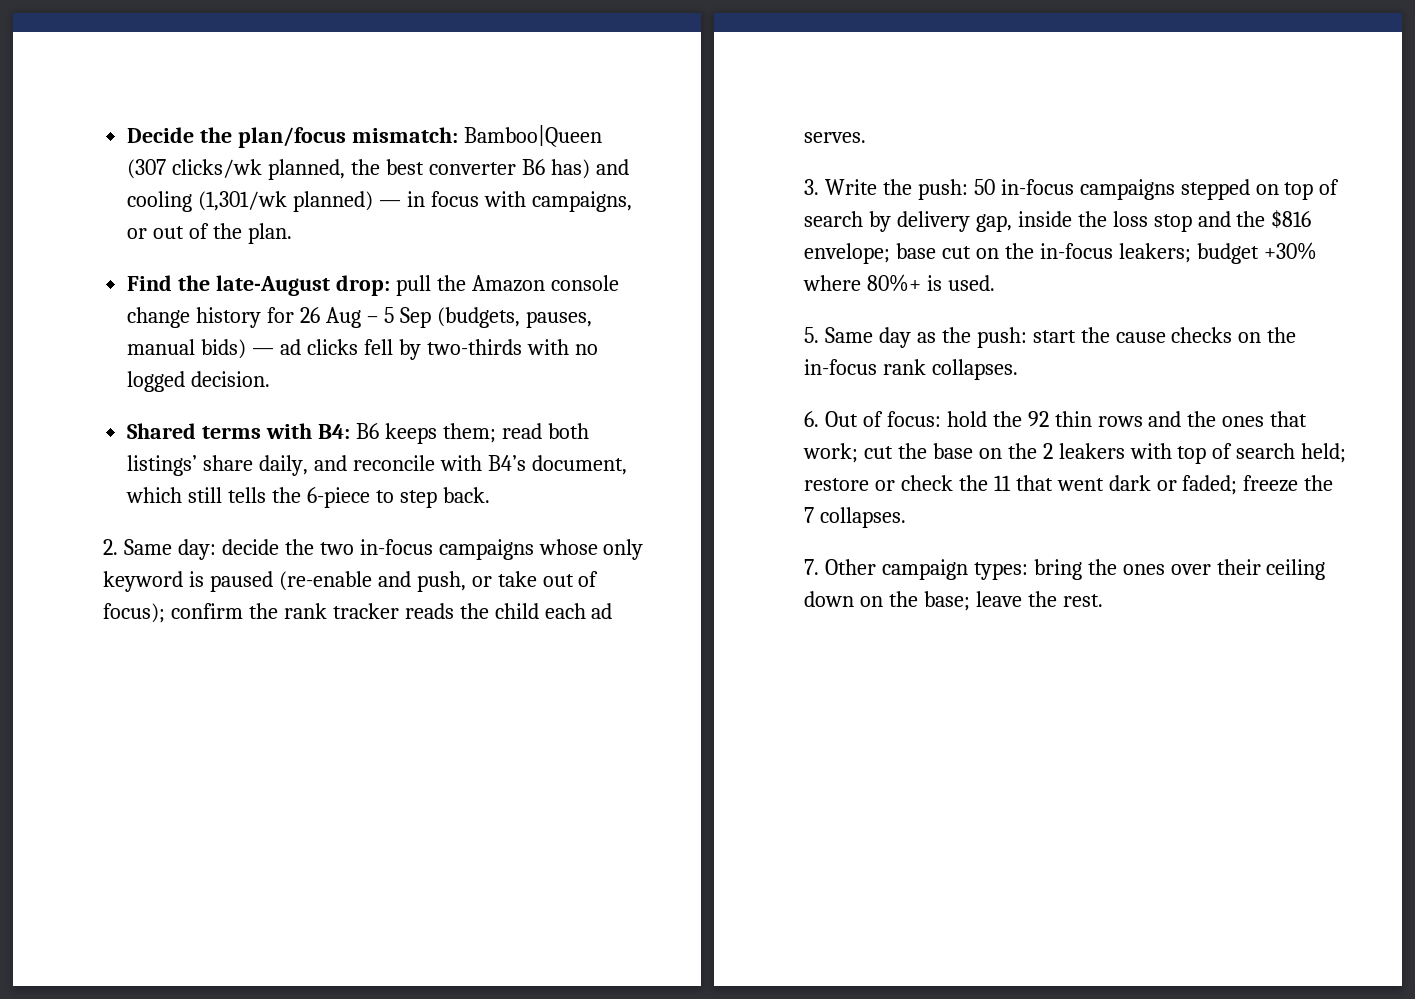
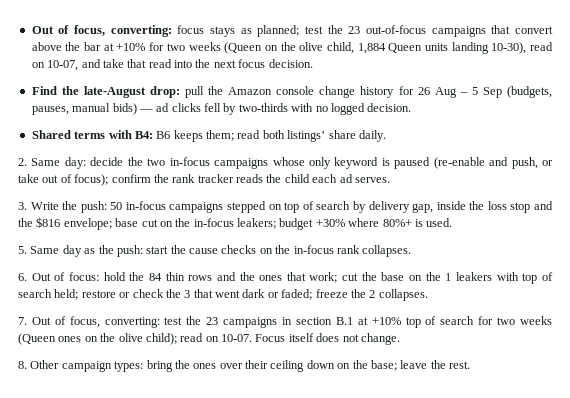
[127,125,602,148] [127,159,629,180] [127,191,632,212] [127,223,292,244] Decide the plan/focus mismatch: Bamboo|Queen (307 clicks/wk planned, the best converter B6 has) and cooling (1,301/wk planned) — in focus with campaigns, or out of the plan. -> [31,25,553,37] [31,42,553,54] [31,59,313,71] Out of focus, converting: focus stays as planned; test the 23 out-of-focus campaigns that convert above the bar at +10% for two weeks (Queen on the olive child, 1,884 Queen units landing 10-30), read on 10-07, and take that read into the next focus decision.
[259,455,627,476] [126,487,490,508] daily, and reconcile with B4’s document, which still tells the 6-piece to step back. -> [358,130,386,142] daily.
[1027,411,1049,427] 92 -> [148,273,162,281] 84
[1042,443,1053,459] 2 -> [445,273,452,281] 1
[993,475,1011,491] 11 -> [184,290,191,298] 3
[804,507,814,523] 7 -> [369,290,376,298] 2
(819, 567) none -> [31,316,552,328] [18,333,400,345] [18,361,27,369] Out of focus, converting: test the 23 campaigns in section B.1 at +10% top of search for two weeks (Queen ones on the olive child); read on 10-07. Focus itself does not change. // 8.

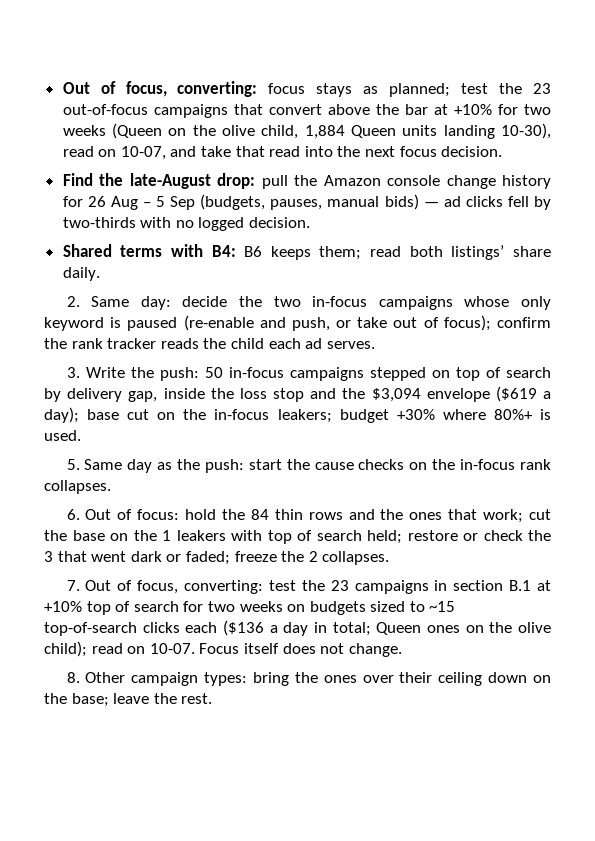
[36,217,112,230] $816 envelope; -> [371,386,551,402] [44,407,79,423] $3,094 envelope ($619 a day);
[18,333,56,345] (Queen -> [287,601,456,615] [44,620,422,636] on budgets sized to ~15 top-of-search clicks each ($136 a day in total; Queen

